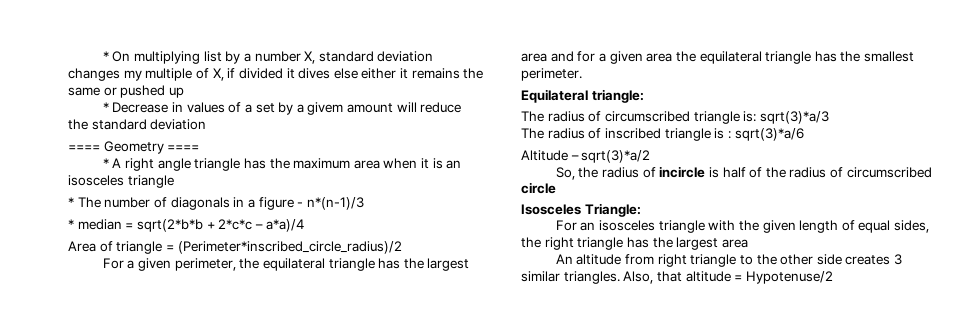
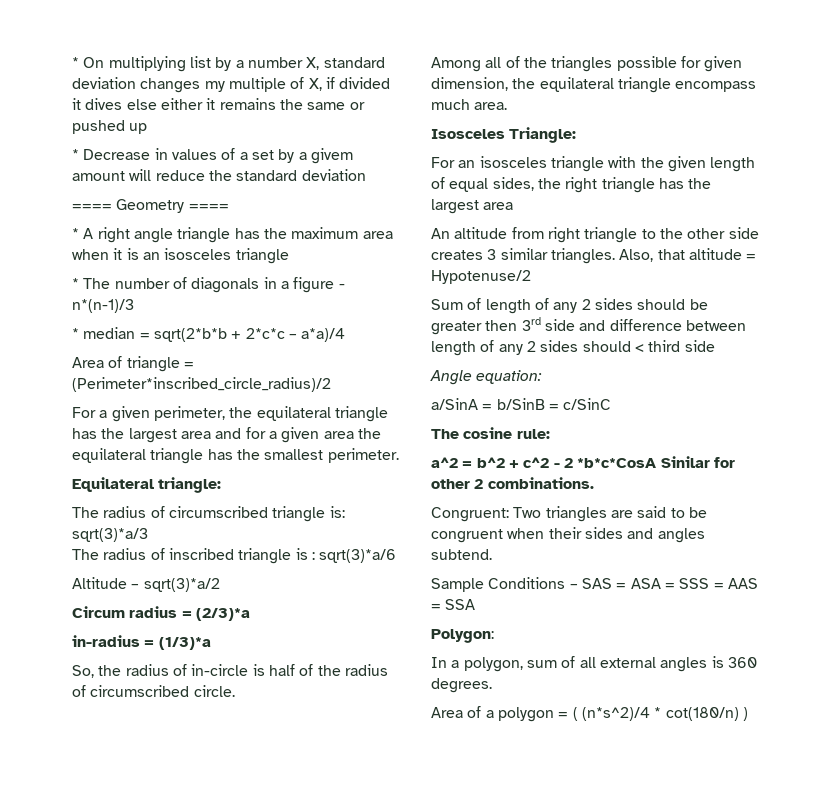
(651, 156) none -> [72,606,250,621] [72,635,211,650] // Circum radius = (2/3)*a // in-radius = (1/3)*a
[659,166,706,178] incircle -> [191,664,249,676] in-circle
[521,182,556,194] circle -> [193,685,235,697] [431,56,743,72] [431,77,757,93] [431,99,508,110] circle. // Among all of the triangles possible for given dimension, the equilateral triangle encompass much area.
(833, 277) none -> [431,298,708,314] [431,317,746,335] [431,340,715,356] [430,370,543,385] [431,398,612,410] [431,427,550,439] [431,456,735,468] [431,477,594,489] [431,506,707,522] [431,527,705,543] [431,549,492,560] [431,577,758,592] [431,599,476,610] [431,629,494,643] [431,656,757,672] [431,678,492,693] [431,706,748,722] // Sum of length of any 2 sides should be greater then 3rd side and difference between length of any 2 sides should < third side // Angle equation: // a/SinA = b/SinB = c/SinC // The cosine rule: // a^2 = b^2 + c^2 - 2 *b*c*CosA Sinilar for other 2 combinations. // Congruent: Two triangles are said to be congruent when their sides and angles subtend. // Sample Conditions – SAS = ASA = SSS = AAS = SSA // Polygon: // In a polygon, sum of all external angles is 360 degrees. // Area of a polygon = ( (n*s^2)/4 * cot(180/n) )

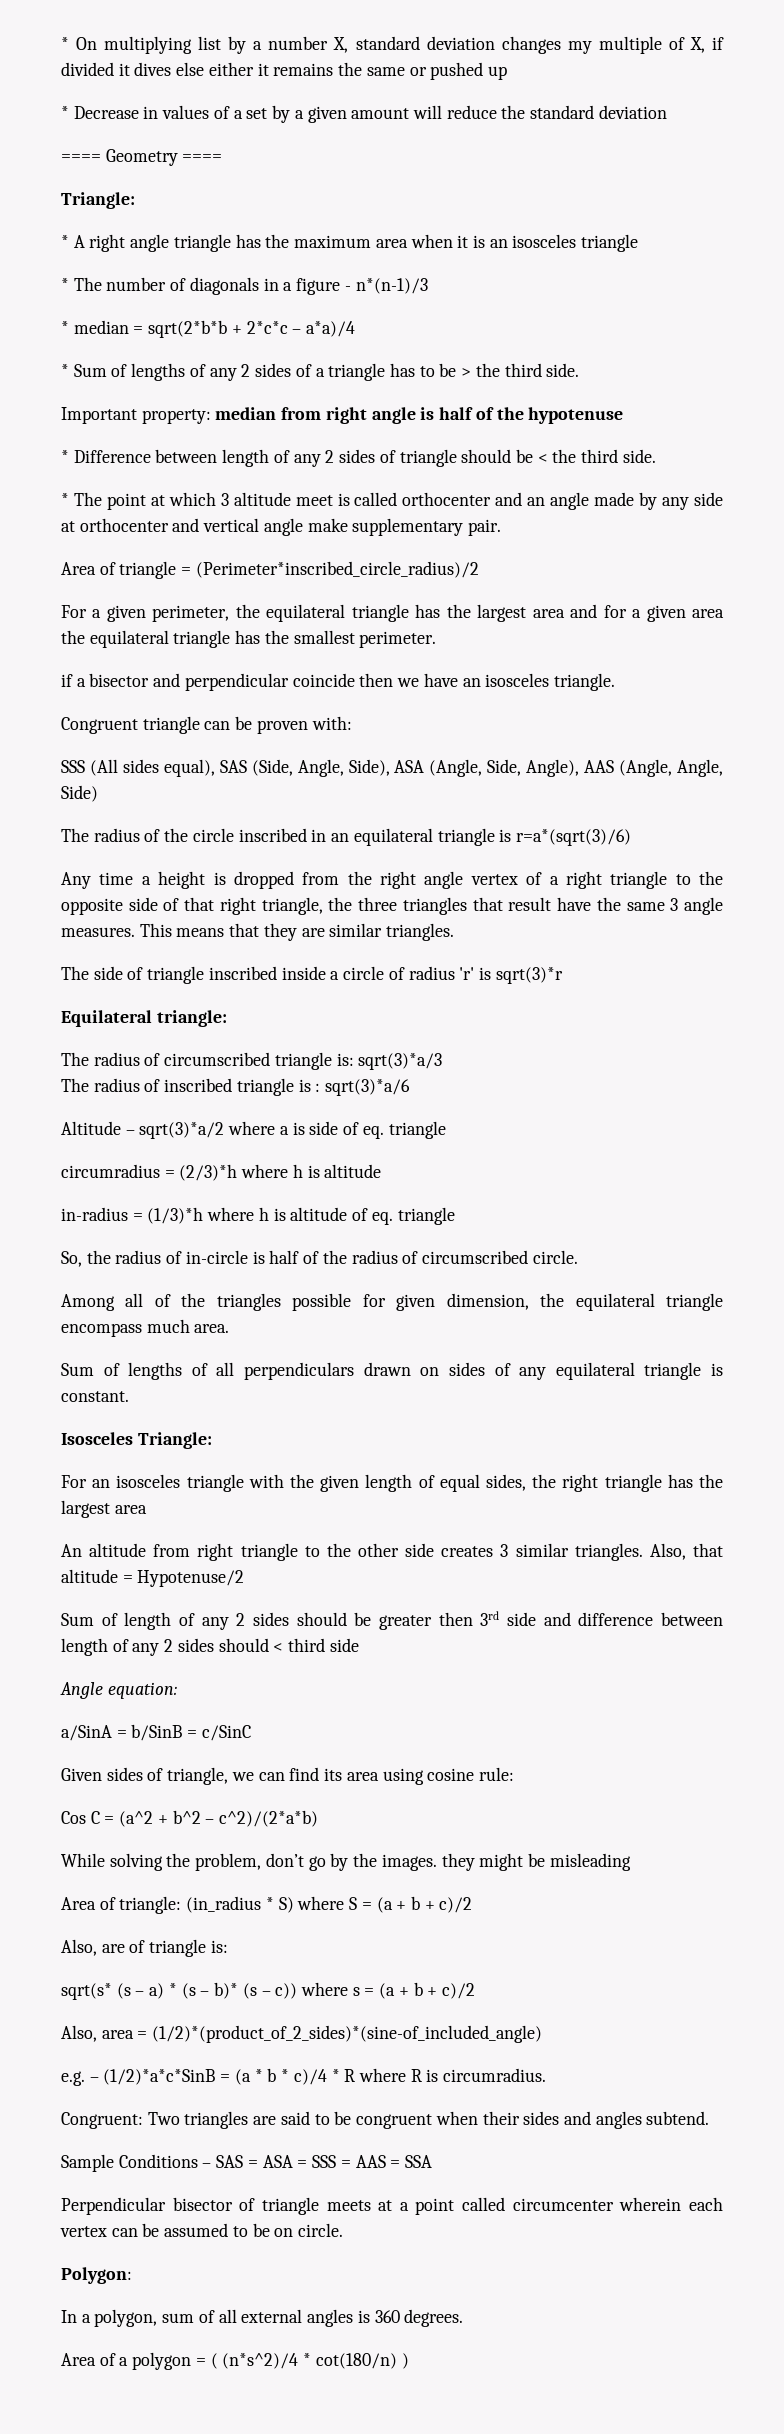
[310,148,353,164] givem -> [307,106,347,123] given
(229, 207) none -> [61,192,135,209] // Triangle:
(346, 335) none -> [61,363,580,381] [61,407,624,424] [61,449,656,467] [61,492,724,510] [61,518,502,536] // * Sum of lengths of any 2 sides of a triangle has to be > the third side. // Important property: median from right angle is half of the hypotenuse // * Difference between length of any 2 sides of triangle should be < the third side. // * The point at which 3 altitude meet is called orthocenter and an angle made by any side at orthocenter and vertical angle make supplementary pair.
(399, 455) none -> [61,673,615,691] [61,716,352,734] [61,759,724,777] [61,785,98,802] [61,828,631,846] [61,871,723,889] [61,897,724,915] [61,923,455,941] [61,966,563,984] // if a bisector and perpendicular coincide then we have an isosceles triangle. // Congruent triangle can be proven with: // SSS (All sides equal), SAS (Side, Angle, Side), ASA (Angle, Side, Angle), AAS (Angle, Angle, Side) // The radius of the circle inscribed in an equilateral triangle is r=a*(sqrt(3)/6) // Any time a height is dropped from the right angle vertex of a right triangle to the opposite side of that right triangle, the three triangles that result have the same 3 angle measures. This means that they are similar triangles. // The side of triangle inscribed inside a circle of radius 'r' is sqrt(3)*r
[72,606,250,621] [72,635,211,650] // Circum radius = (2/3)*a // in-radius = (1/3)*a -> [228,1121,446,1139] [61,1164,382,1181] [61,1207,455,1225] where a is side of eq. triangle // circumradius = (2/3)*h where h is altitude // in-radius = (1/3)*h where h is altitude of eq. triangle
(508, 106) none -> [61,1362,724,1380] [61,1391,129,1402] // Sum of lengths of all perpendiculars drawn on sides of any equilateral triangle is constant.
[431,427,550,439] [431,456,735,468] [431,477,594,489] The cosine rule: // a^2 = b^2 + c^2 - 2 *b*c*CosA Sinilar for other 2 combinations. -> [61,1767,514,1785] [61,1810,319,1827] [61,1853,631,1871] [61,1896,473,1914] [61,1939,228,1957] [61,1982,476,2000] [61,2025,543,2043] [61,2068,547,2086] Given sides of triangle, we can find its area using cosine rule: // Cos C = (a^2 + b^2 – c^2)/(2*a*b) // While solving the problem, don’t go by the images. they might be misleading // Area of triangle: (in_radius * S) where S = (a + b + c)/2 // Also, are of triangle is: // sqrt(s* (s – a) * (s – b)* (s – c)) where s = (a + b + c)/2 // Also, area = (1/2)*(product_of_2_sides)*(sine-of_included_angle) // e.g. – (1/2)*a*c*SinB = (a * b * c)/4 * R where R is circumradius.
(476, 604) none -> [61,2197,723,2215] [60,2223,344,2237] // Perpendicular bisector of triangle meets at a point called circumcenter wherein each vertex can be assumed to be on circle.

